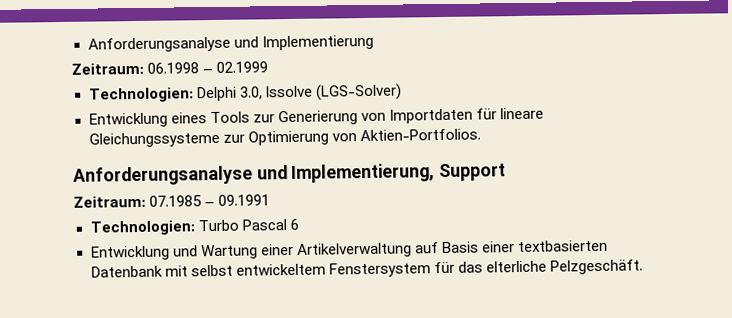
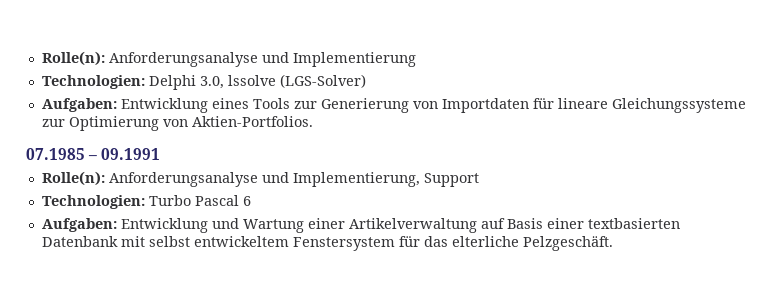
(87, 44) none -> [41,51,105,66] Rolle(n):
[71,61,269,75] // Zeitraum: 06.1998 – 02.1999 -> (416, 59) none
(402, 92) none -> [41,98,117,112] Aufgaben:
(481, 135) none -> [26,148,161,160] [41,171,105,186] 07.1985 – 09.1991 // Rolle(n):
[73,194,271,208] // Zeitraum: 07.1985 – 09.1991 -> (479, 180) none
(299, 224) none -> [41,218,117,232] Aufgaben:

